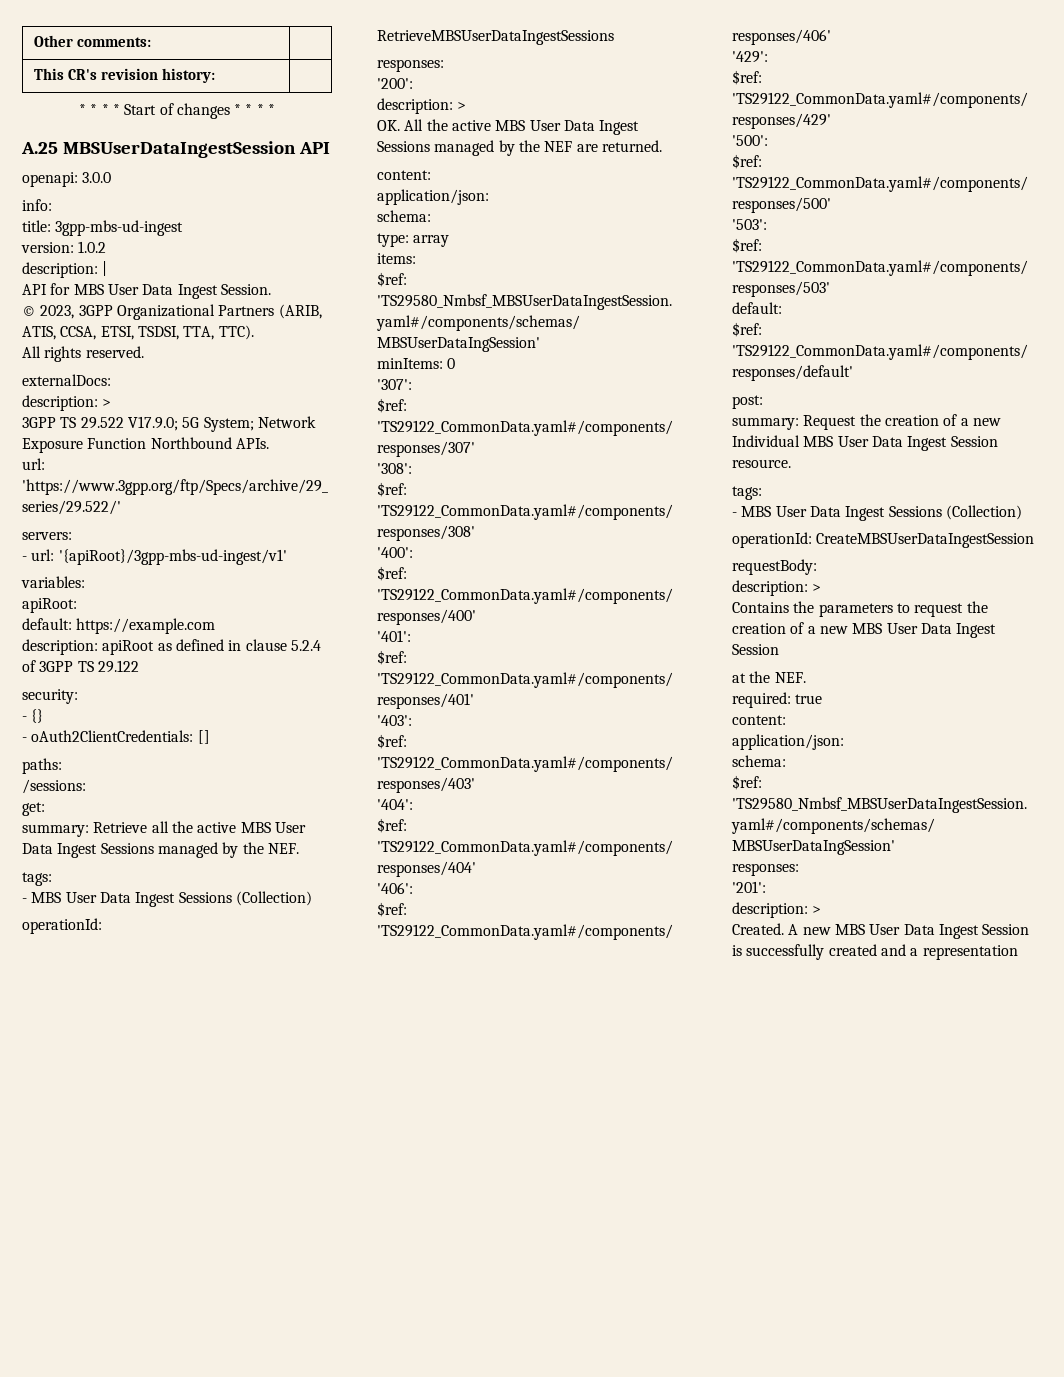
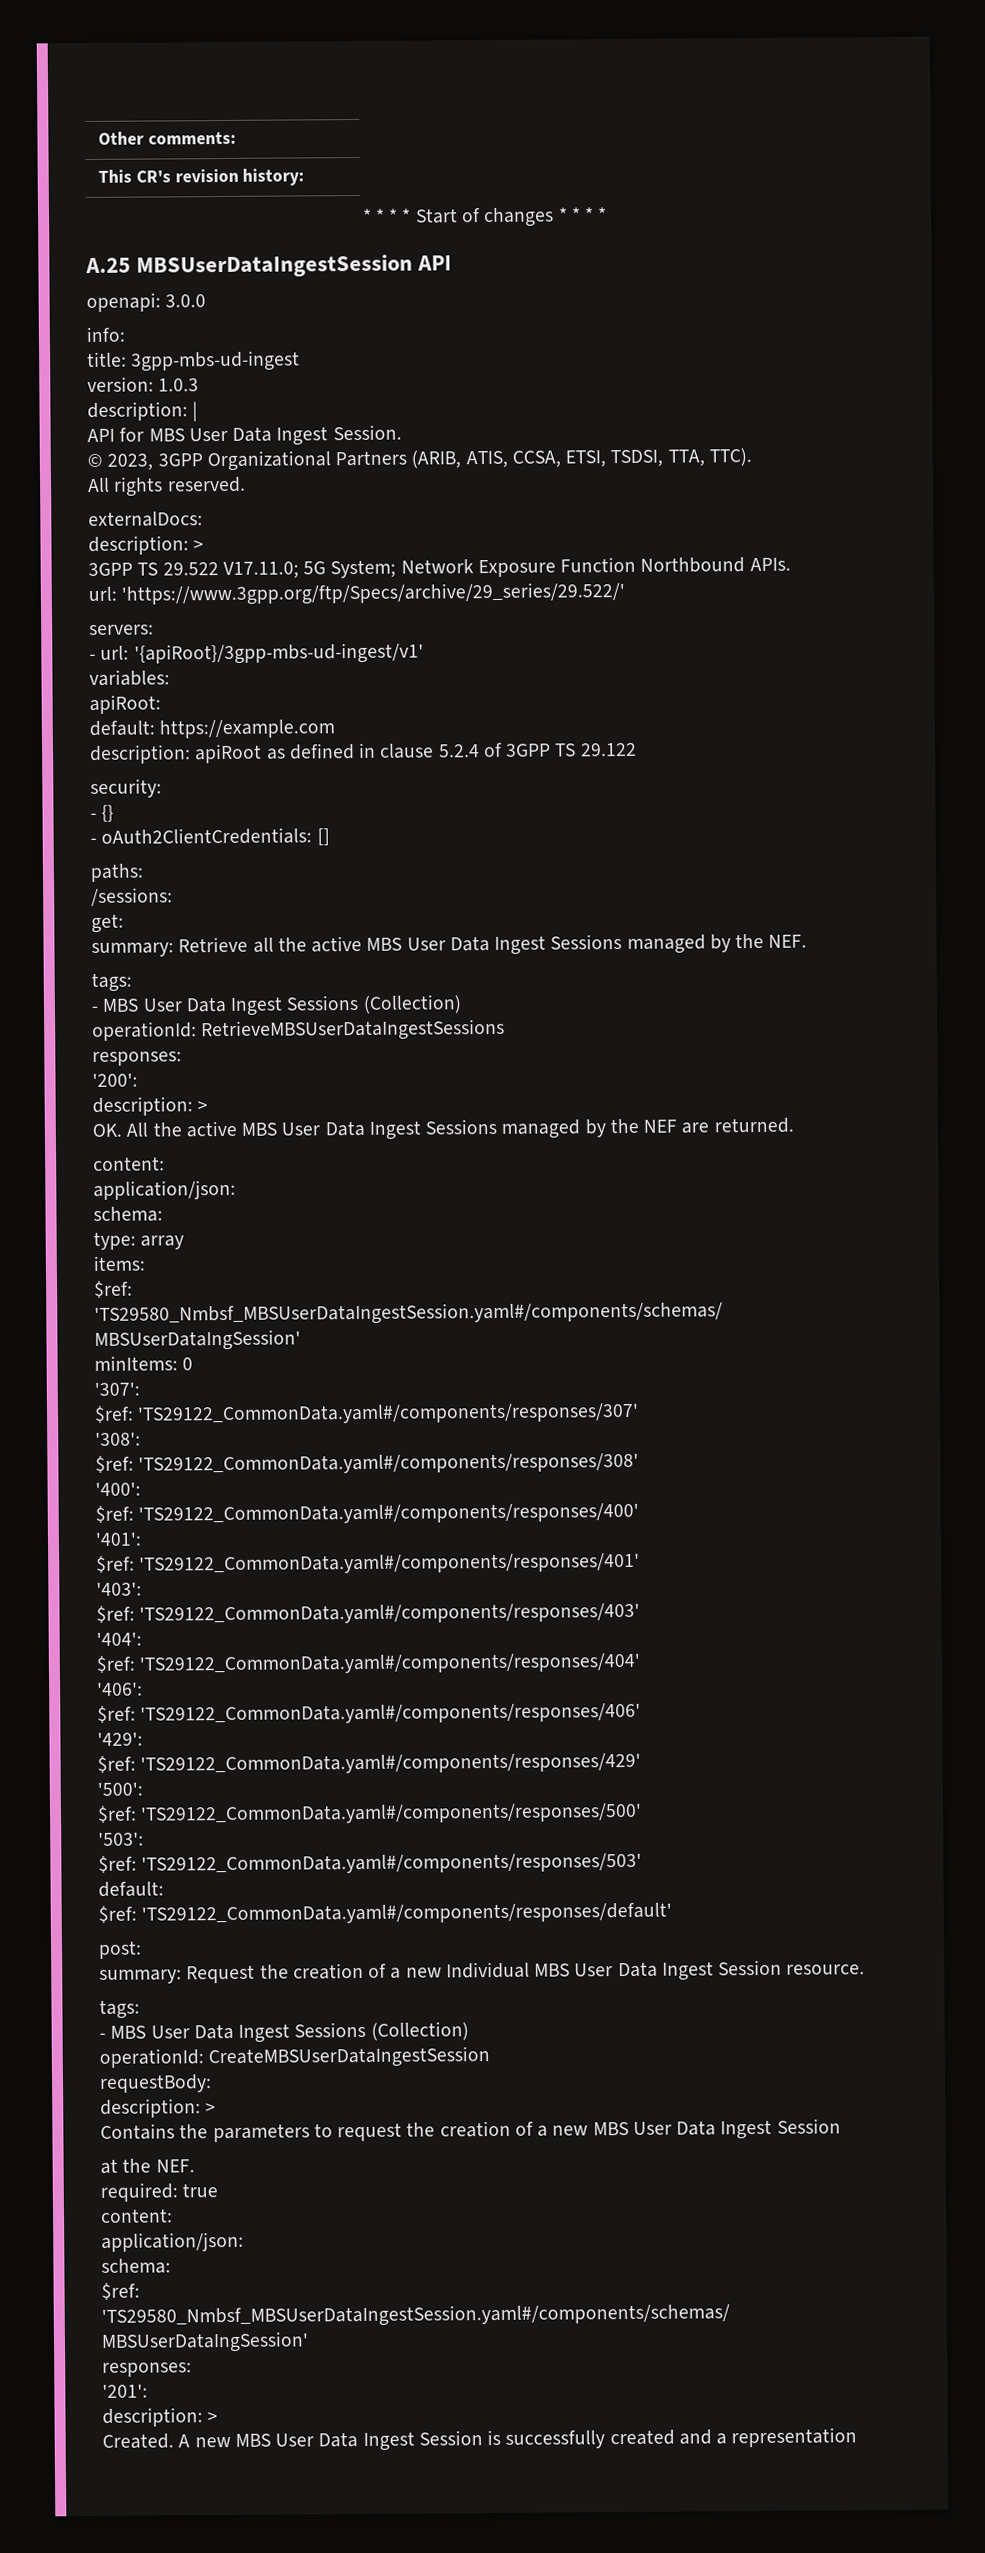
[78,241,107,253] 1.0.2 -> [158,378,200,392] 1.0.3
[127,416,178,431] V17.9.0; -> [222,561,299,580] V17.11.0;

